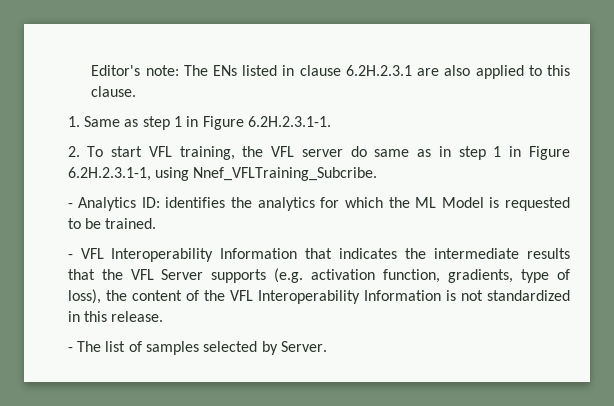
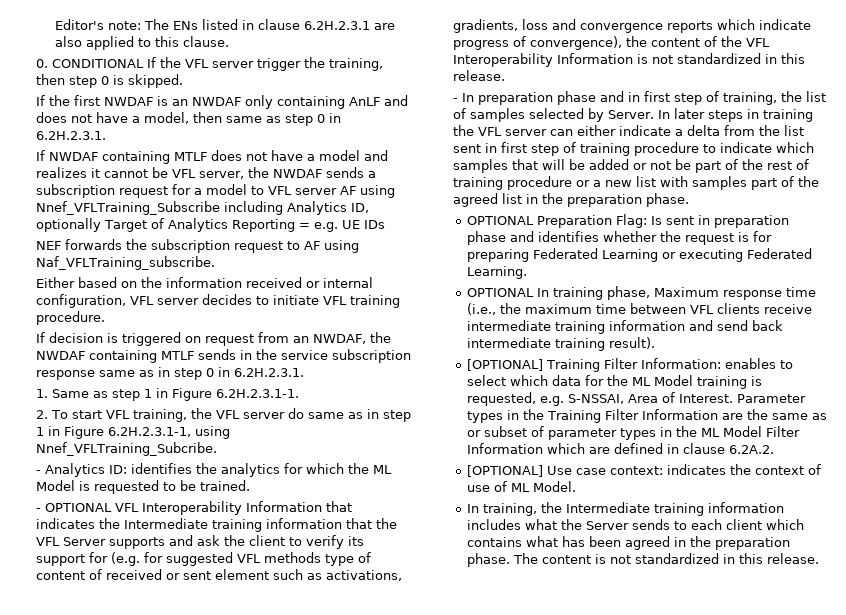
(137, 91) none -> [36,57,384,71] [36,74,184,88] [36,95,409,109] [36,112,342,126] [36,131,107,140] [36,150,389,164] [36,167,377,179] [36,184,396,198] [36,201,370,215] [36,218,386,232] [36,239,360,253] [36,256,216,270] [36,277,374,288] [36,294,401,308] [36,311,106,325] [36,332,392,346] [36,349,412,363] [36,367,305,380] // 0. CONDITIONAL If the VFL server trigger the training, then step 0 is skipped. // If the first NWDAF is an NWDAF only containing AnLF and does not have a model, then same as step 0 in 6.2H.2.3.1. // If NWDAF containing MTLF does not have a model and realizes it cannot be VFL server, the NWDAF sends a subscription request for a model to VFL server AF using Nnef_VFLTraining_Subscribe including Analytics ID, optionally Target of Analytics Reporting = e.g. UE IDs // NEF forwards the subscription request to AF using Naf_VFLTraining_subscribe. // Either based on the information received or internal configuration, VFL server decides to initiate VFL training procedure. // If decision is triggered on request from an NWDAF, the NWDAF containing MTLF sends in the service subscription response same as in step 0 in 6.2H.2.3.1.
(73, 256) none -> [45,503,113,512] OPTIONAL
[434,248,570,259] intermediate results -> [124,518,343,532] Intermediate training information
[274,268,570,283] [67,289,101,304] (e.g. activation function, gradients, type of loss), -> [169,535,365,549] [36,552,372,566] [36,569,403,581] [453,19,812,33] [453,36,623,50] and ask the client to verify its support for (e.g. for suggested VFL methods type of content of received or sent element such as activations, gradients, loss and convergence reports which indicate progress of convergence),
[76,341,101,352] The -> [462,91,803,105] In preparation phase and in first step of training, the
(327, 346) none -> [658,108,814,122] [453,125,805,136] [453,142,815,156] [453,159,810,173] [453,176,820,190] [453,193,690,207] [466,214,789,228] [466,231,772,245] [466,248,812,262] [466,266,527,279] [466,286,816,300] [466,303,812,315] [466,320,783,334] [466,337,655,351] [466,358,793,372] [466,375,762,389] [466,392,806,406] [466,409,827,423] [466,426,800,440] [466,443,774,454] [466,464,821,477] [466,481,576,492] [466,502,784,516] [466,519,804,530] [466,536,790,550] [466,553,819,567] In later steps in training the VFL server can either indicate a delta from the list sent in first step of training procedure to indicate which samples that will be added or not be part of the rest of training procedure or a new list with samples part of the agreed list in the preparation phase. // OPTIONAL Preparation Flag: Is sent in preparation phase and identifies whether the request is for preparing Federated Learning or executing Federated Learning. // OPTIONAL In training phase, Maximum response time (i.e., the maximum time between VFL clients receive intermediate training information and send back intermediate training result). // [OPTIONAL] Training Filter Information: enables to select which data for the ML Model training is requested, e.g. S-NSSAI, Area of Interest. Parameter types in the Training Filter Information are the same as or subset of parameter types in the ML Model Filter Information which are defined in clause 6.2A.2. // [OPTIONAL] Use case context: indicates the context of use of ML Model. // In training, the Intermediate training information includes what the Server sends to each client which contains what has been agreed in the preparation phase. The content is not standardized in this release.

